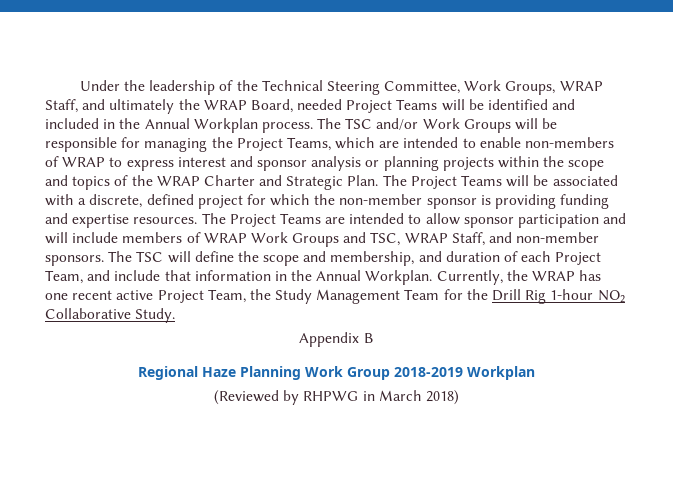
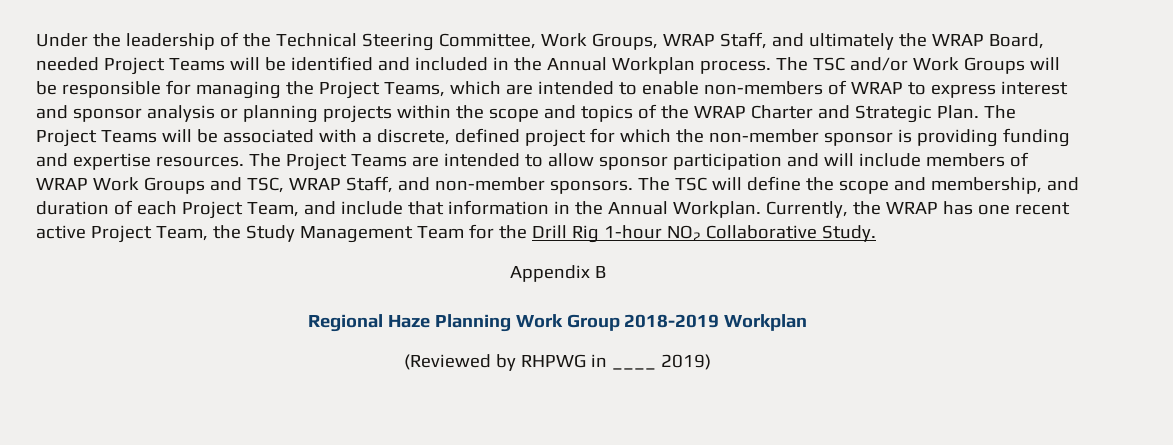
[378,390,459,405] March 2018) -> [611,354,711,370] ____ 2019)

